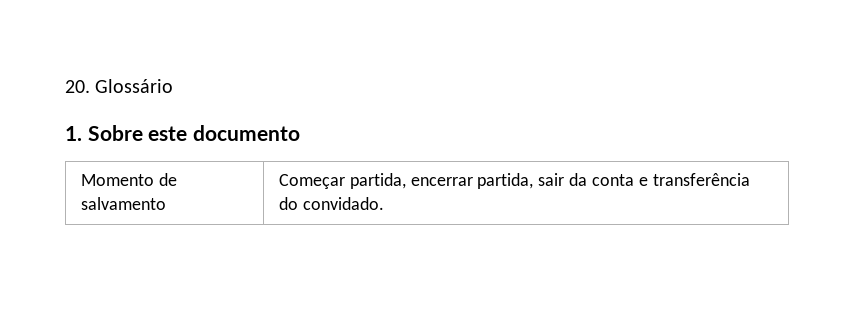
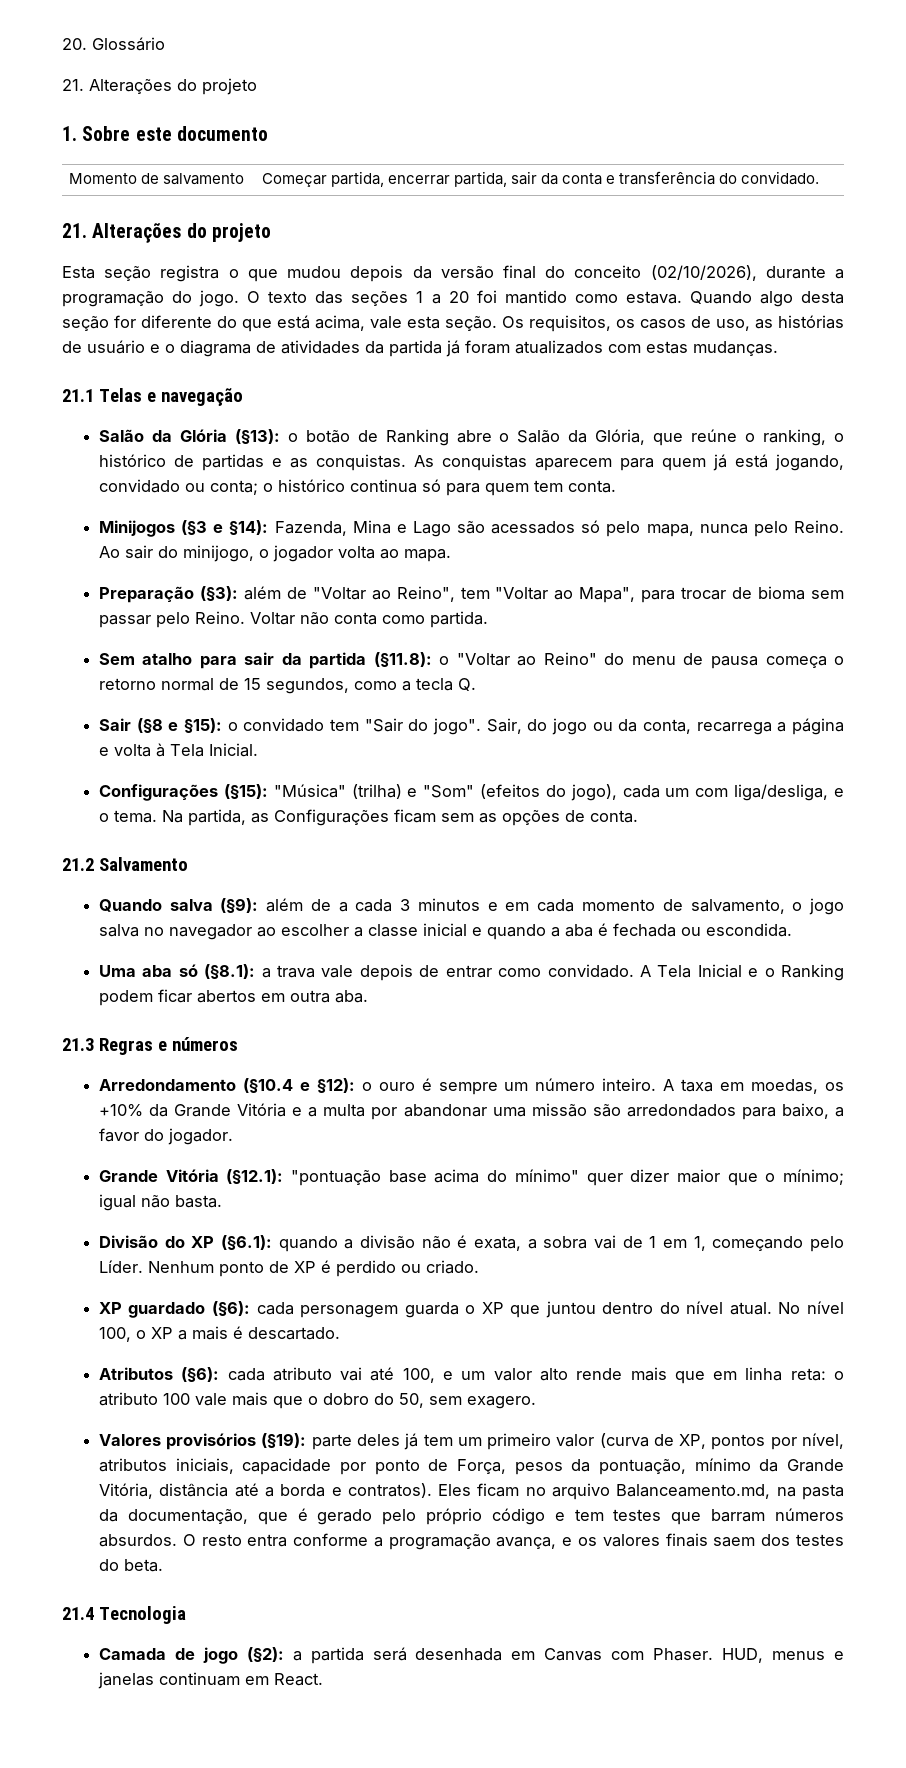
(174, 86) none -> [62,78,257,95] // 21. Alterações do projeto
(384, 203) none -> [62,223,271,243] [62,265,844,282] [62,290,844,307] [62,315,844,332] [62,340,778,357] [62,388,243,406] [98,429,845,446] [98,454,844,471] [98,479,616,496] [98,520,844,537] [98,545,451,562] [98,586,845,603] [98,611,488,628] [98,652,845,669] [98,678,476,694] [98,718,845,735] [98,743,258,757] [98,784,845,801] [98,809,638,826] [62,857,188,871] [98,898,845,915] [98,923,792,940] [98,964,844,981] [98,989,368,1006] [62,1037,238,1055] [98,1078,845,1095] [98,1103,845,1120] [98,1128,233,1145] [98,1169,845,1186] [98,1194,222,1211] [98,1235,845,1252] [98,1260,479,1277] [98,1301,845,1318] [98,1326,340,1342] [98,1367,844,1384] [98,1392,536,1409] [98,1433,844,1450] [98,1458,845,1475] [98,1483,845,1500] [98,1508,845,1525] [98,1533,844,1550] [98,1559,163,1572] [62,1606,186,1624] [98,1647,845,1664] [97,1672,323,1689] // 21. Alterações do projeto // Esta seção registra o que mudou depois da versão final do conceito (02/10/2026), durante a programação do jogo. O texto das seções 1 a 20 foi mantido como estava. Quando algo desta seção for diferente do que está acima, vale esta seção. Os requisitos, os casos de uso, as histórias de usuário e o diagrama de atividades da partida já foram atualizados com estas mudanças. // 21.1 Telas e navegação // Salão da Glória (§13): o botão de Ranking abre o Salão da Glória, que reúne o ranking, o histórico de partidas e as conquistas. As conquistas aparecem para quem já está jogando, convidado ou conta; o histórico continua só para quem tem conta. // Minijogos (§3 e §14): Fazenda, Mina e Lago são acessados só pelo mapa, nunca pelo Reino. Ao sair do minijogo, o jogador volta ao mapa. // Preparação (§3): além de "Voltar ao Reino", tem "Voltar ao Mapa", para trocar de bioma sem passar pelo Reino. Voltar não conta como partida. // Sem atalho para sair da partida (§11.8): o "Voltar ao Reino" do menu de pausa começa o retorno normal de 15 segundos, como a tecla Q. // Sair (§8 e §15): o convidado tem "Sair do jogo". Sair, do jogo ou da conta, recarrega a página e volta à Tela Inicial. // Configurações (§15): "Música" (trilha) e "Som" (efeitos do jogo), cada um com liga/desliga, e o tema. Na partida, as Configurações ficam sem as opções de conta. // 21.2 Salvamento // Quando salva (§9): além de a cada 3 minutos e em cada momento de salvamento, o jogo salva no navegador ao escolher a classe inicial e quando a aba é fechada ou escondida. // Uma aba só (§8.1): a trava vale depois de entrar como convidado. A Tela Inicial e o Ranking podem ficar abertos em outra aba. // 21.3 Regras e números // Arredondamento (§10.4 e §12): o ouro é sempre um número inteiro. A taxa em moedas, os +10% da Grande Vitória e a multa por abandonar uma missão são arredondados para baixo, a favor do jogador. // Grande Vitória (§12.1): "pontuação base acima do mínimo" quer dizer maior que o mínimo; igual não basta. // Divisão do XP (§6.1): quando a divisão não é exata, a sobra vai de 1 em 1, começando pelo Líder. Nenhum ponto de XP é perdido ou criado. // XP guardado (§6): cada personagem guarda o XP que juntou dentro do nível atual. No nível 100, o XP a mais é descartado. // Atributos (§6): cada atributo vai até 100, e um valor alto rende mais que em linha reta: o atributo 100 vale mais que o dobro do 50, sem exagero. // Valores provisórios (§19): parte deles já tem um primeiro valor (curva de XP, pontos por nível, atributos iniciais, capacidade por ponto de Força, pesos da pontuação, mínimo da Grande Vitória, distância até a borda e contratos). Eles ficam no arquivo Balanceamento.md, na pasta da documentação, que é gerado pelo próprio código e tem testes que barram números absurdos. O resto entra conforme a programação avança, e os valores finais saem dos testes do beta. // 21.4 Tecnologia // Camada de jogo (§2): a partida será desenhada em Canvas com Phaser. HUD, menus e janelas continuam em React.

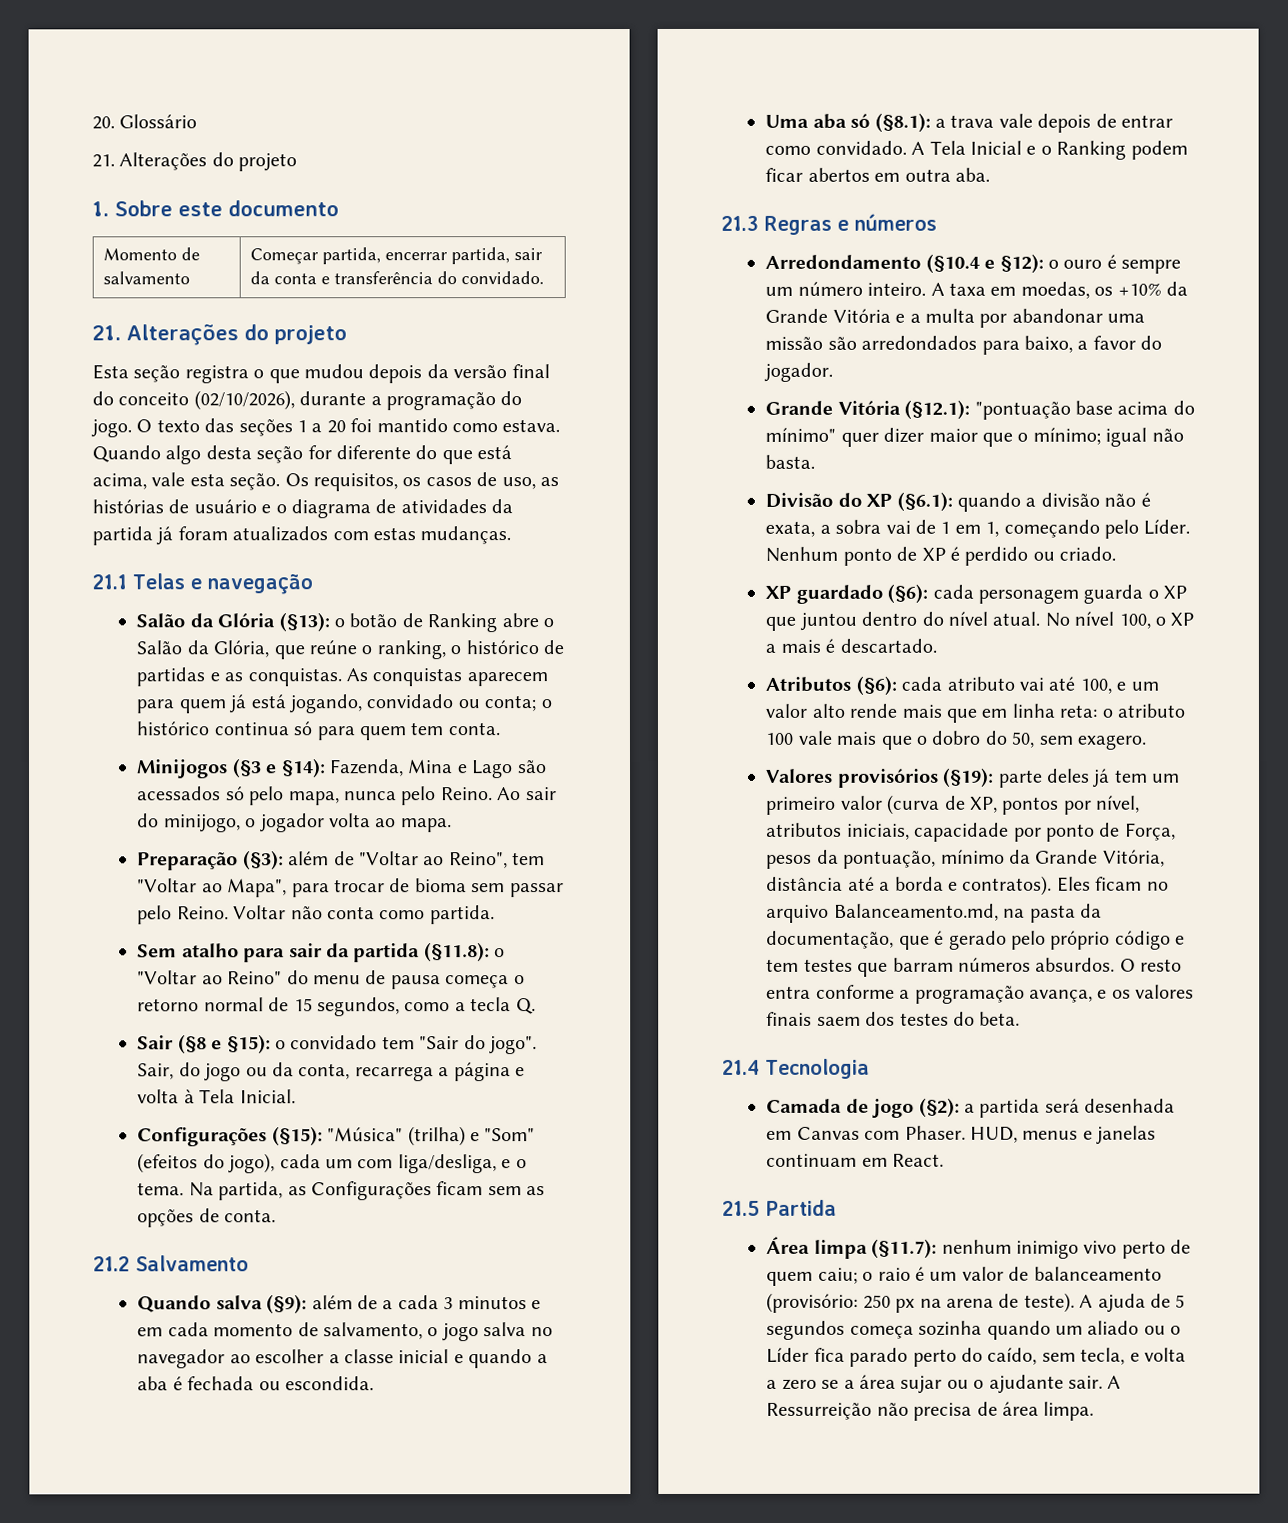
(323, 1679) none -> [722,1199,837,1216] [766,1236,1192,1259] [766,1266,1162,1286] [766,1292,1186,1313] [766,1320,1182,1340] [766,1347,1186,1367] [766,1374,1122,1394] [766,1401,1095,1421] // 21.5 Partida // Área limpa (§11.7): nenhum inimigo vivo perto de quem caiu; o raio é um valor de balanceamento (provisório: 250 px na arena de teste). A ajuda de 5 segundos começa sozinha quando um aliado ou o Líder fica parado perto do caído, sem tecla, e volta a zero se a área sujar ou o ajudante sair. A Ressurreição não precisa de área limpa.

